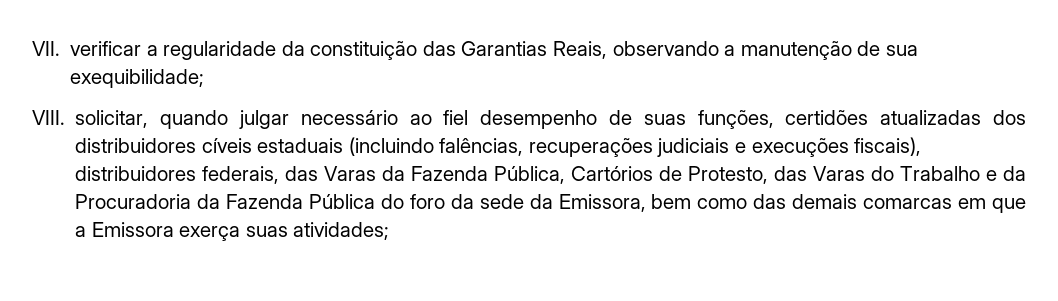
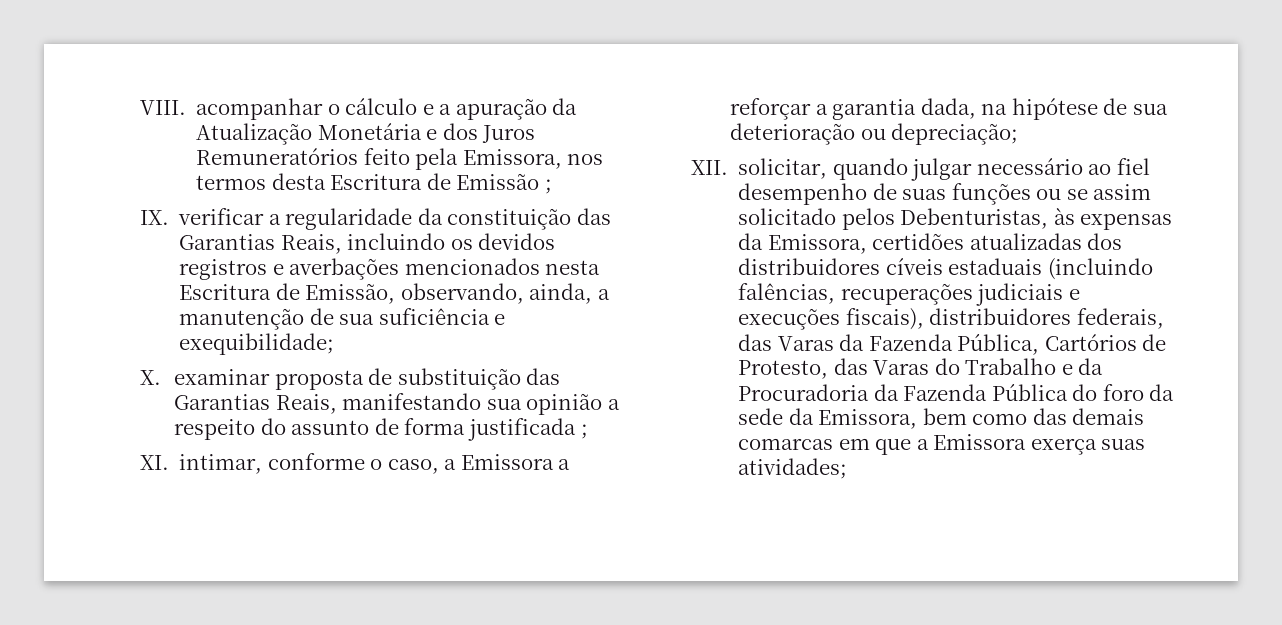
[32,41,60,56] VII. -> [140,98,578,120] [196,123,536,145] [196,148,604,170] [196,173,552,194] [140,210,169,225] VIII. acompanhar o cálculo e a apuração da Atualização Monetária e dos Juros Remuneratórios feito pela Emissora, nos termos desta Escritura de Emissão ; // IX.
[612,41,719,56] observando -> [347,233,556,250] [179,258,601,280] [179,283,593,304] incluindo os devidos registros e averbações mencionados nesta Escritura de Emissão, observando, ainda,
(918, 50) none -> [378,308,506,325] suficiência e
[32,110,65,125] VIII. -> [140,368,561,390] [174,393,620,415] [174,418,588,441] [140,453,571,474] [730,98,1168,120] [730,123,1019,145] [691,160,728,175] X. examinar proposta de substituição das Garantias Reais, manifestando sua opinião a respeito do assunto de forma justificada ; // XI. intimar, conforme o caso, a Emissora a reforçar a garantia dada, na hipótese de sua deterioração ou depreciação; // XII.
[697,110,774,129] funções, -> [951,183,1152,205] [738,208,1173,230] [738,233,867,254] funções ou se assim solicitado pelos Debenturistas, às expensas da Emissora,

